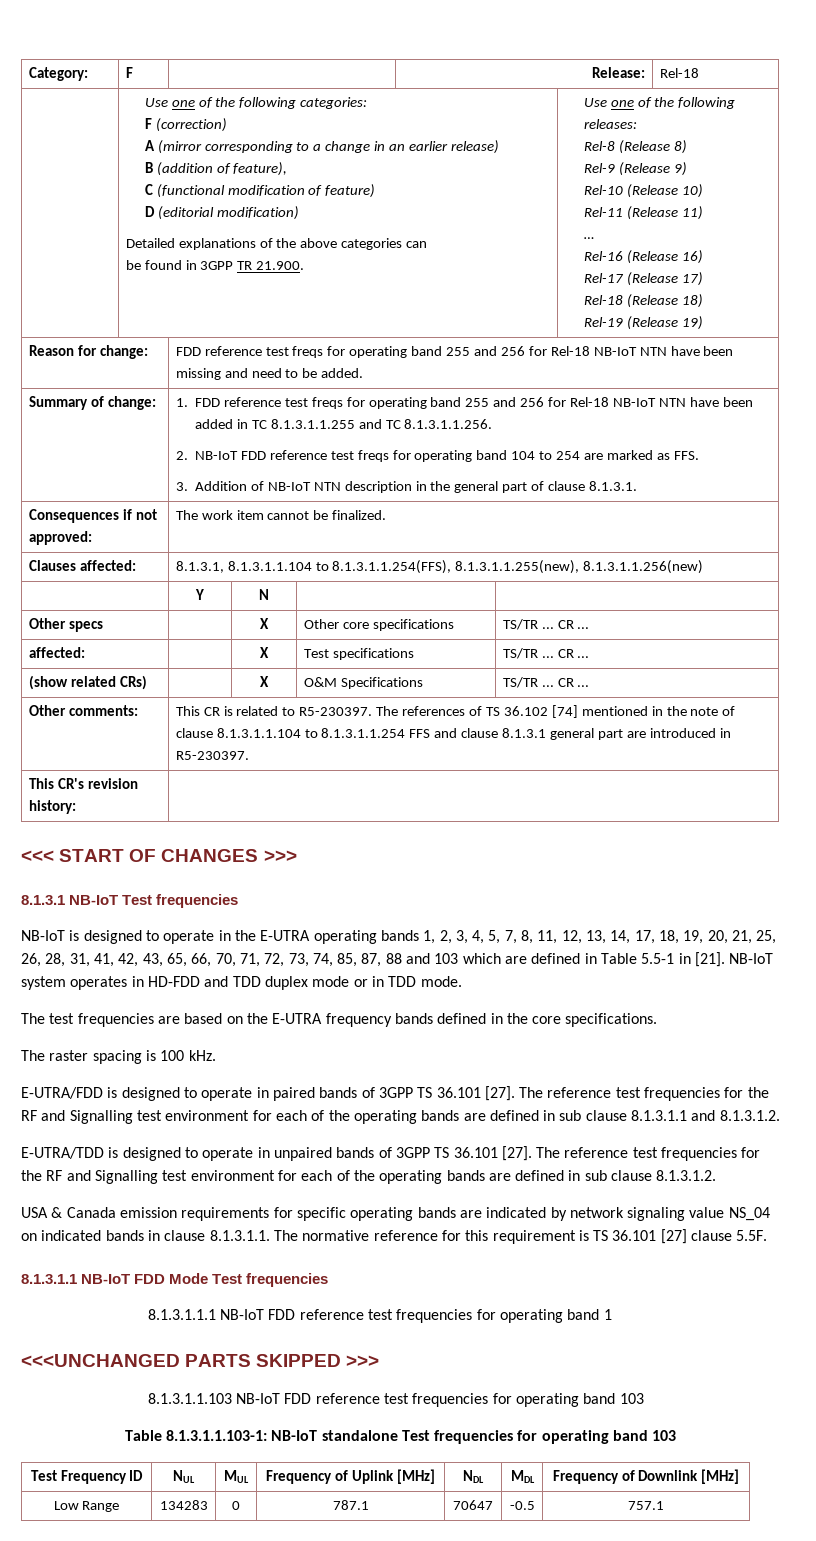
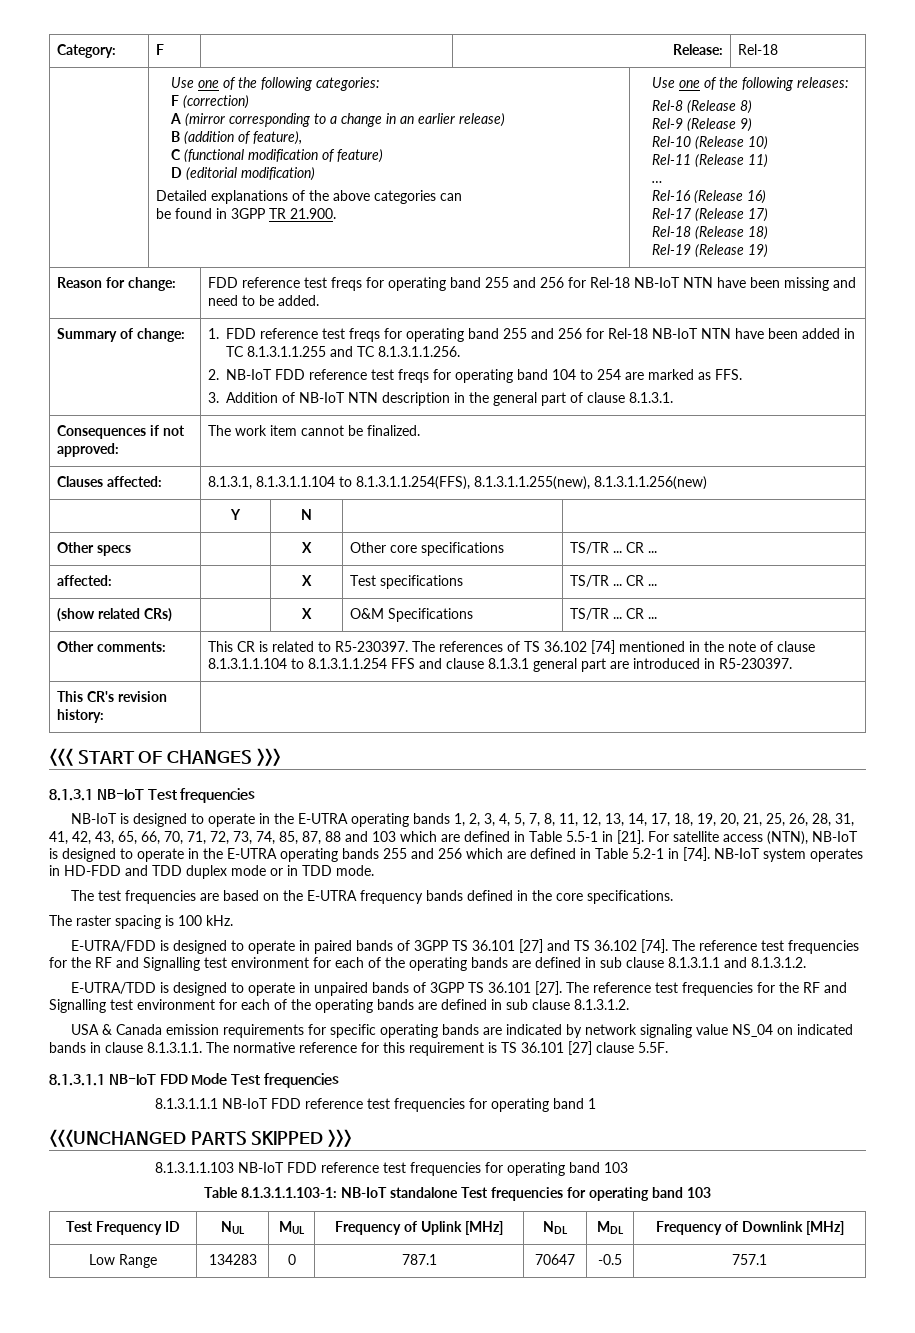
(726, 959) none -> [648,831,858,845] [49,847,710,862] For satellite access (NTN), NB-IoT is designed to operate in the E-UTRA operating bands 255 and 256 which are defined in Table 5.2-1 in [74].
[484,1086,515,1101] [27]. -> [518,939,668,953] [27] and TS 36.102 [74].

